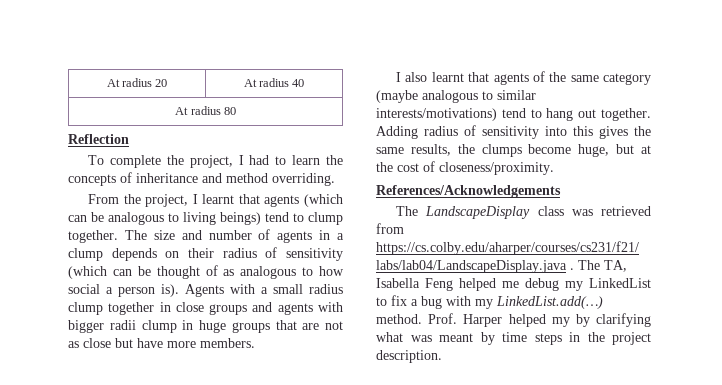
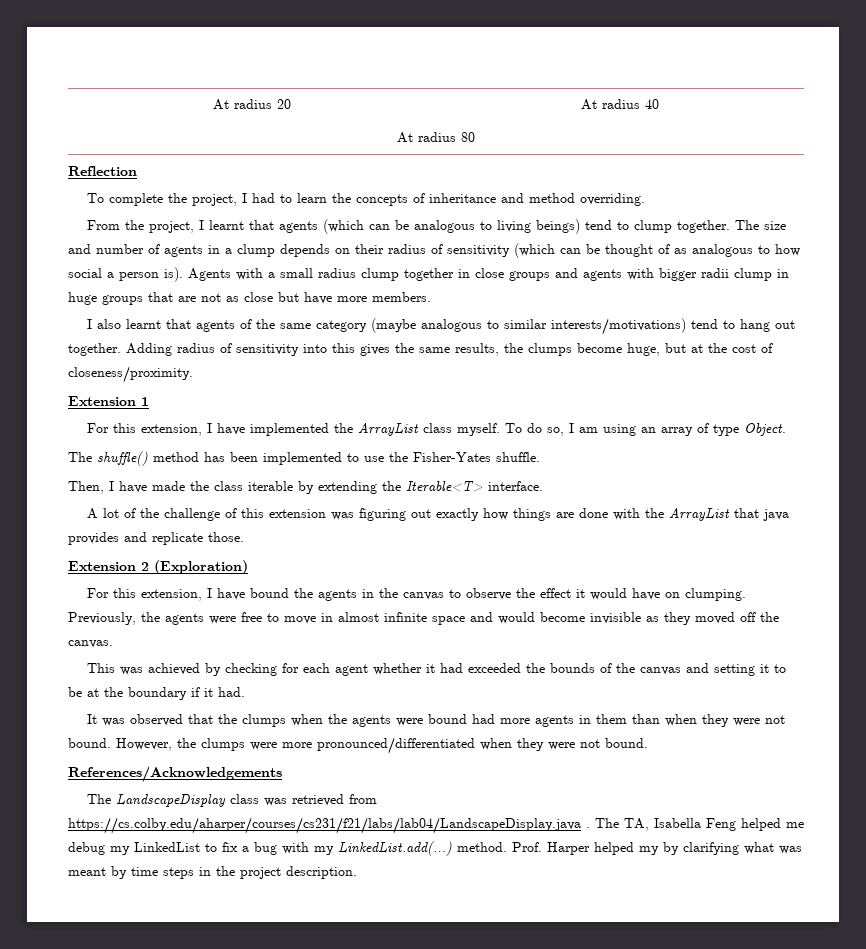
(554, 168) none -> [68,396,149,406] [87,423,787,436] [68,451,540,466] [68,481,543,494] [87,508,790,521] [68,532,244,545] [68,560,248,574] [87,588,747,601] [68,612,779,625] [68,640,113,648] [87,663,787,676] [68,687,245,700] [87,714,786,727] [68,737,648,754] // Extension 1 // For this extension, I have implemented the ArrayList class myself. To do so, I am using an array of type Object. // The shuffle() method has been implemented to use the Fisher-Yates shuffle. // Then, I have made the class iterable by extending the Iterable<T> interface. // A lot of the challenge of this extension was figuring out exactly how things are done with the ArrayList that java provides and replicate those. // Extension 2 (Exploration) // For this extension, I have bound the agents in the canvas to observe the effect it would have on clumping. Previously, the agents were free to move in almost infinite space and would become invisible as they moved off the canvas. // This was achieved by checking for each agent whether it had exceeded the bounds of the canvas and setting it to be at the boundary if it had. // It was observed that the clumps when the agents were bound had more agents in them than when they were not bound. However, the clumps were more pronounced/differentiated when they were not bound.

